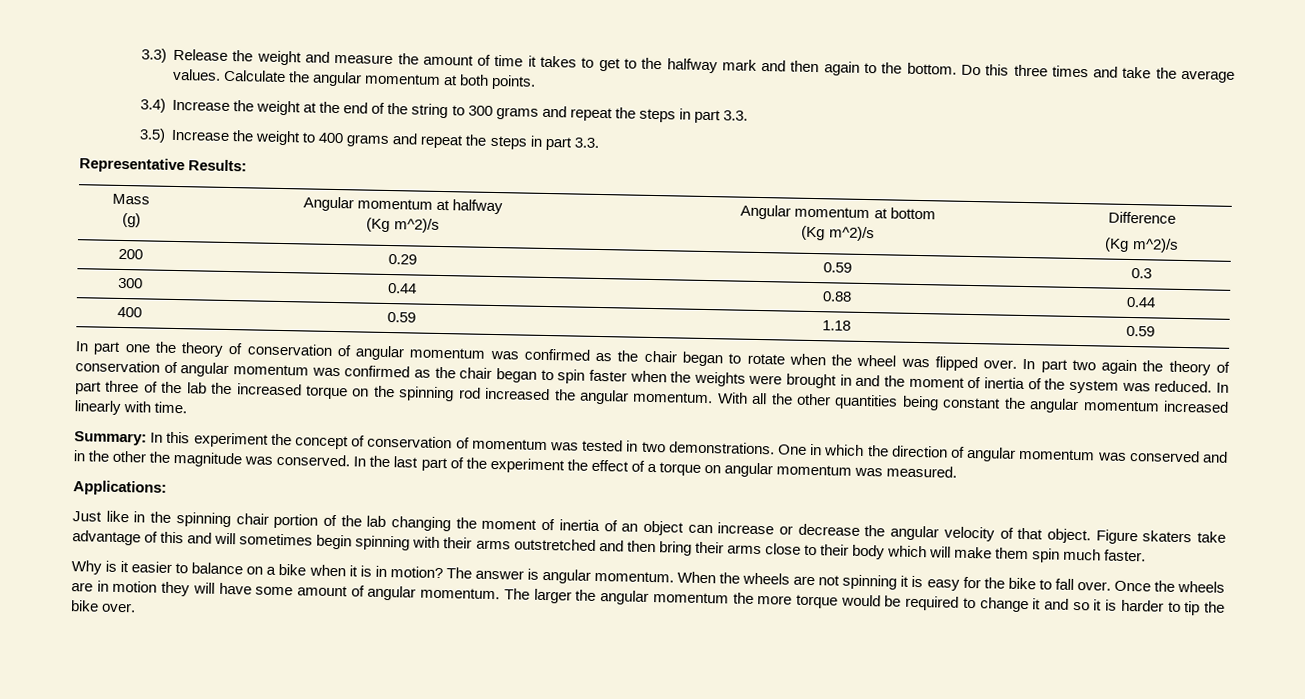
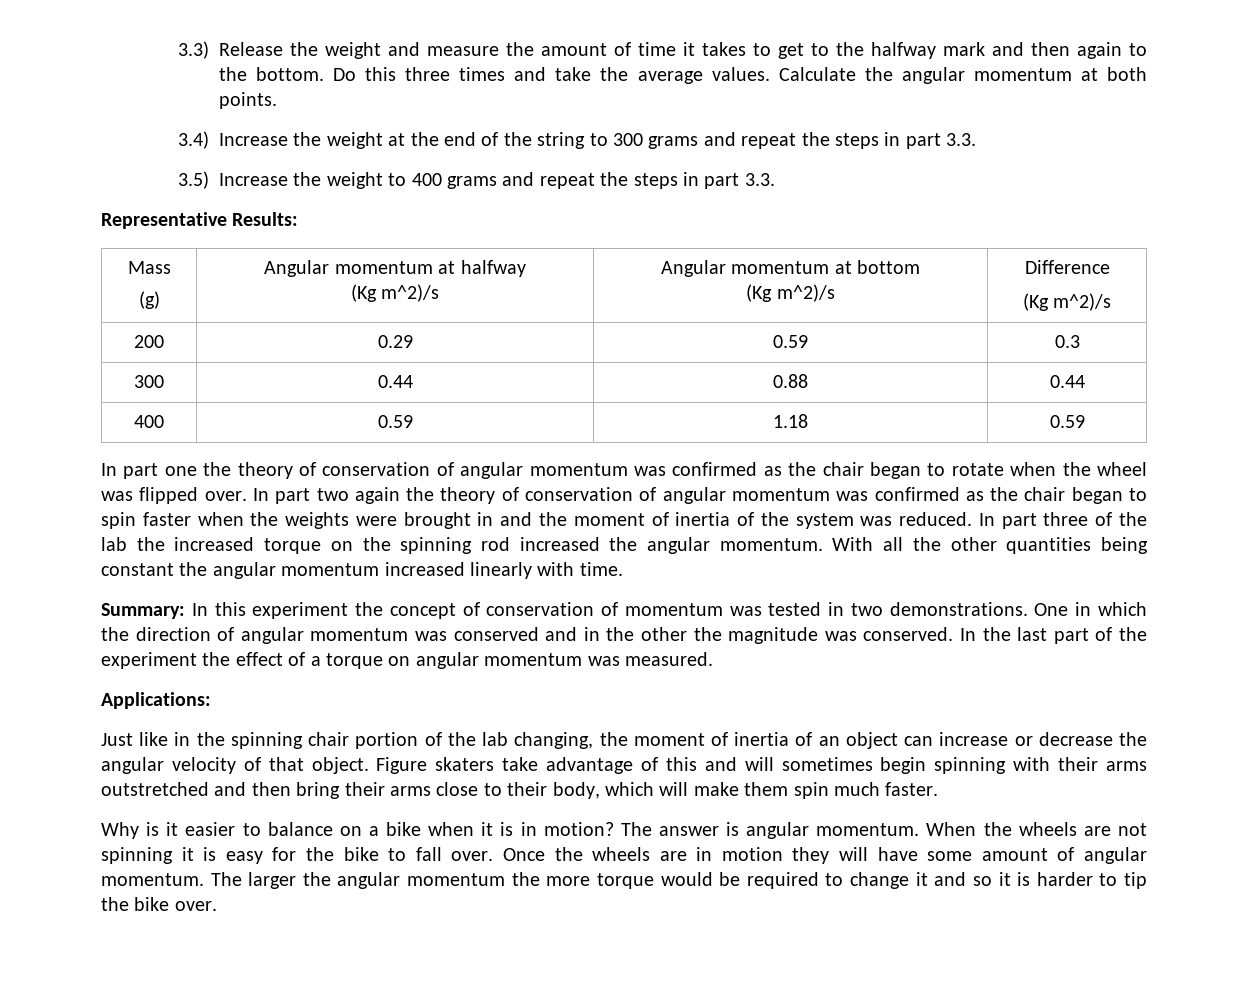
[390,516,451,532] changing -> [514,732,594,749] changing,
[851,544,885,560] body -> [552,782,600,799] body,

